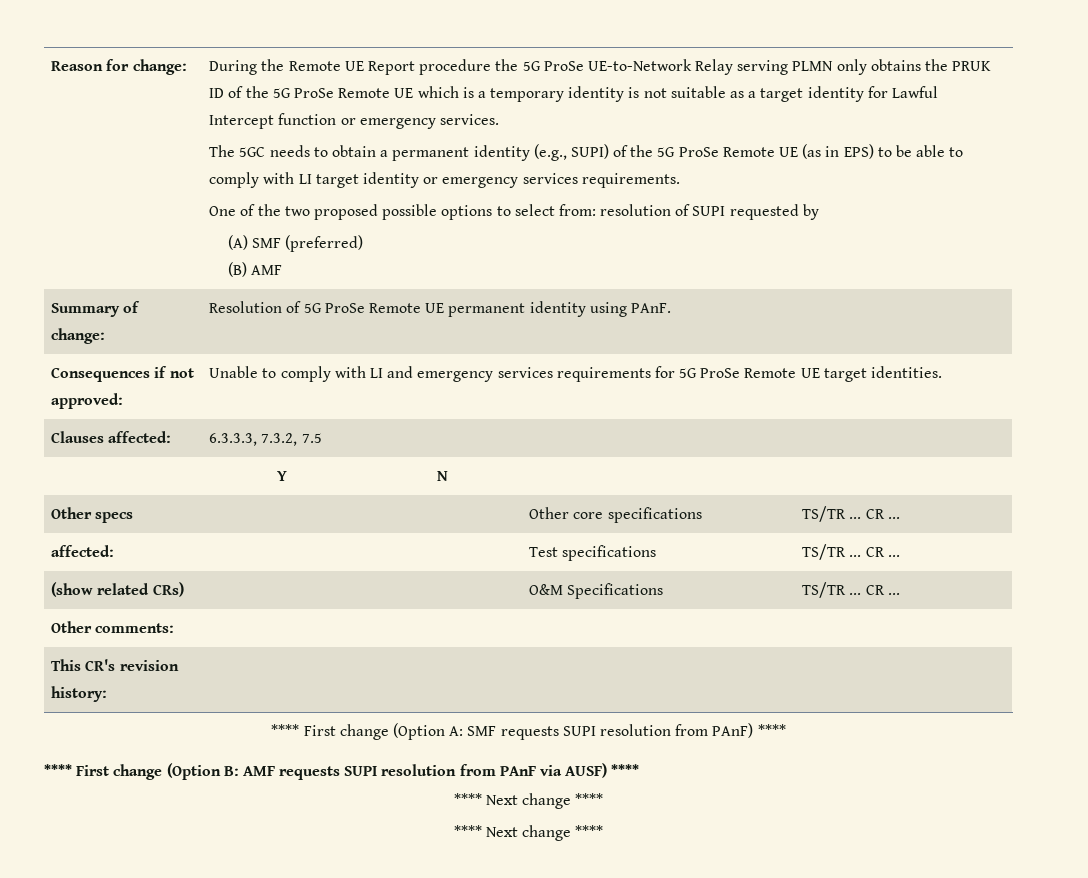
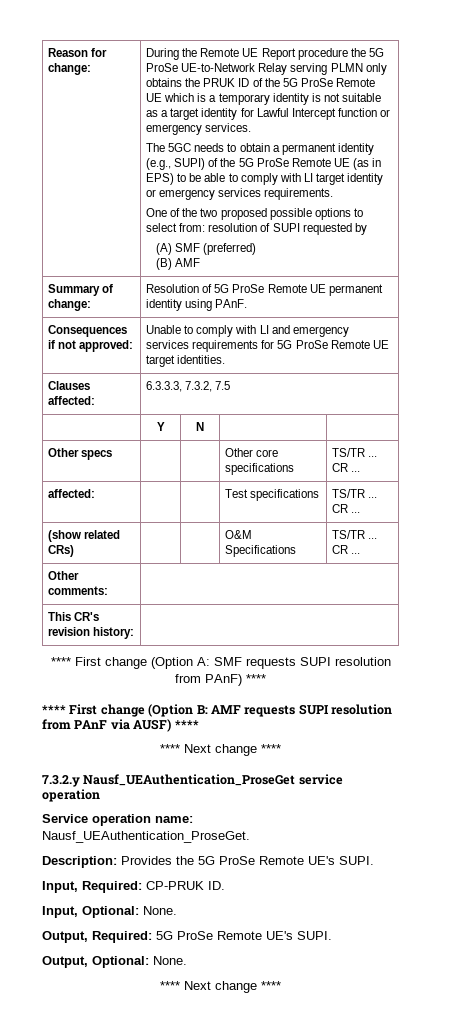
(604, 799) none -> [42,774,343,787] [42,789,100,802] [42,814,193,826] [42,831,250,843] [42,856,374,868] [42,881,225,893] [42,906,177,918] [42,931,332,943] [42,956,187,968] // 7.3.2.y Nausf_UEAuthentication_ProseGet service operation // Service operation name: Nausf_UEAuthentication_ProseGet. // Description: Provides the 5G ProSe Remote UE's SUPI. // Input, Required: CP-PRUK ID. // Input, Optional: None. // Output, Required: 5G ProSe Remote UE's SUPI. // Output, Optional: None.

